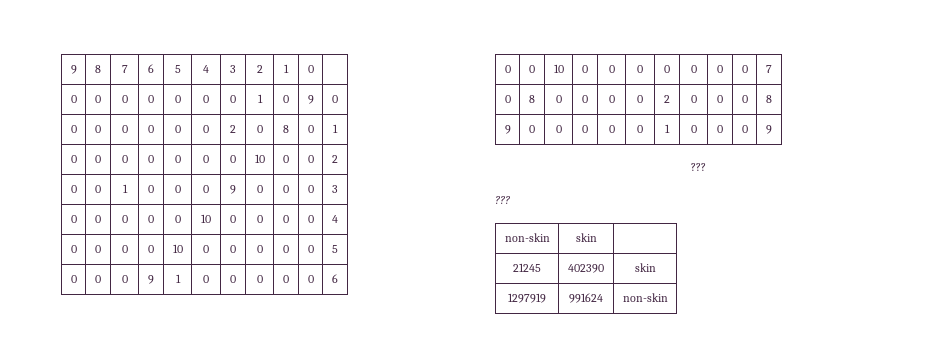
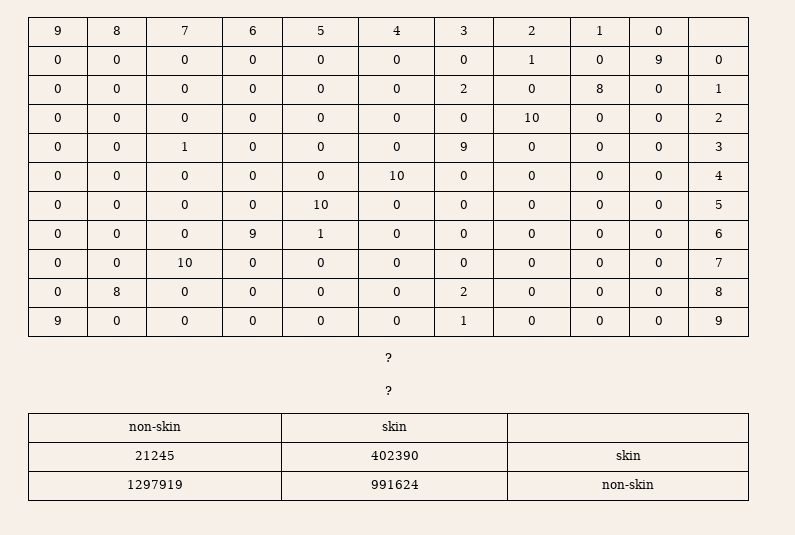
[691,163,706,171] [495,196,510,204] ??? // ??? -> [385,353,392,362] [385,386,392,395] ? // ?

